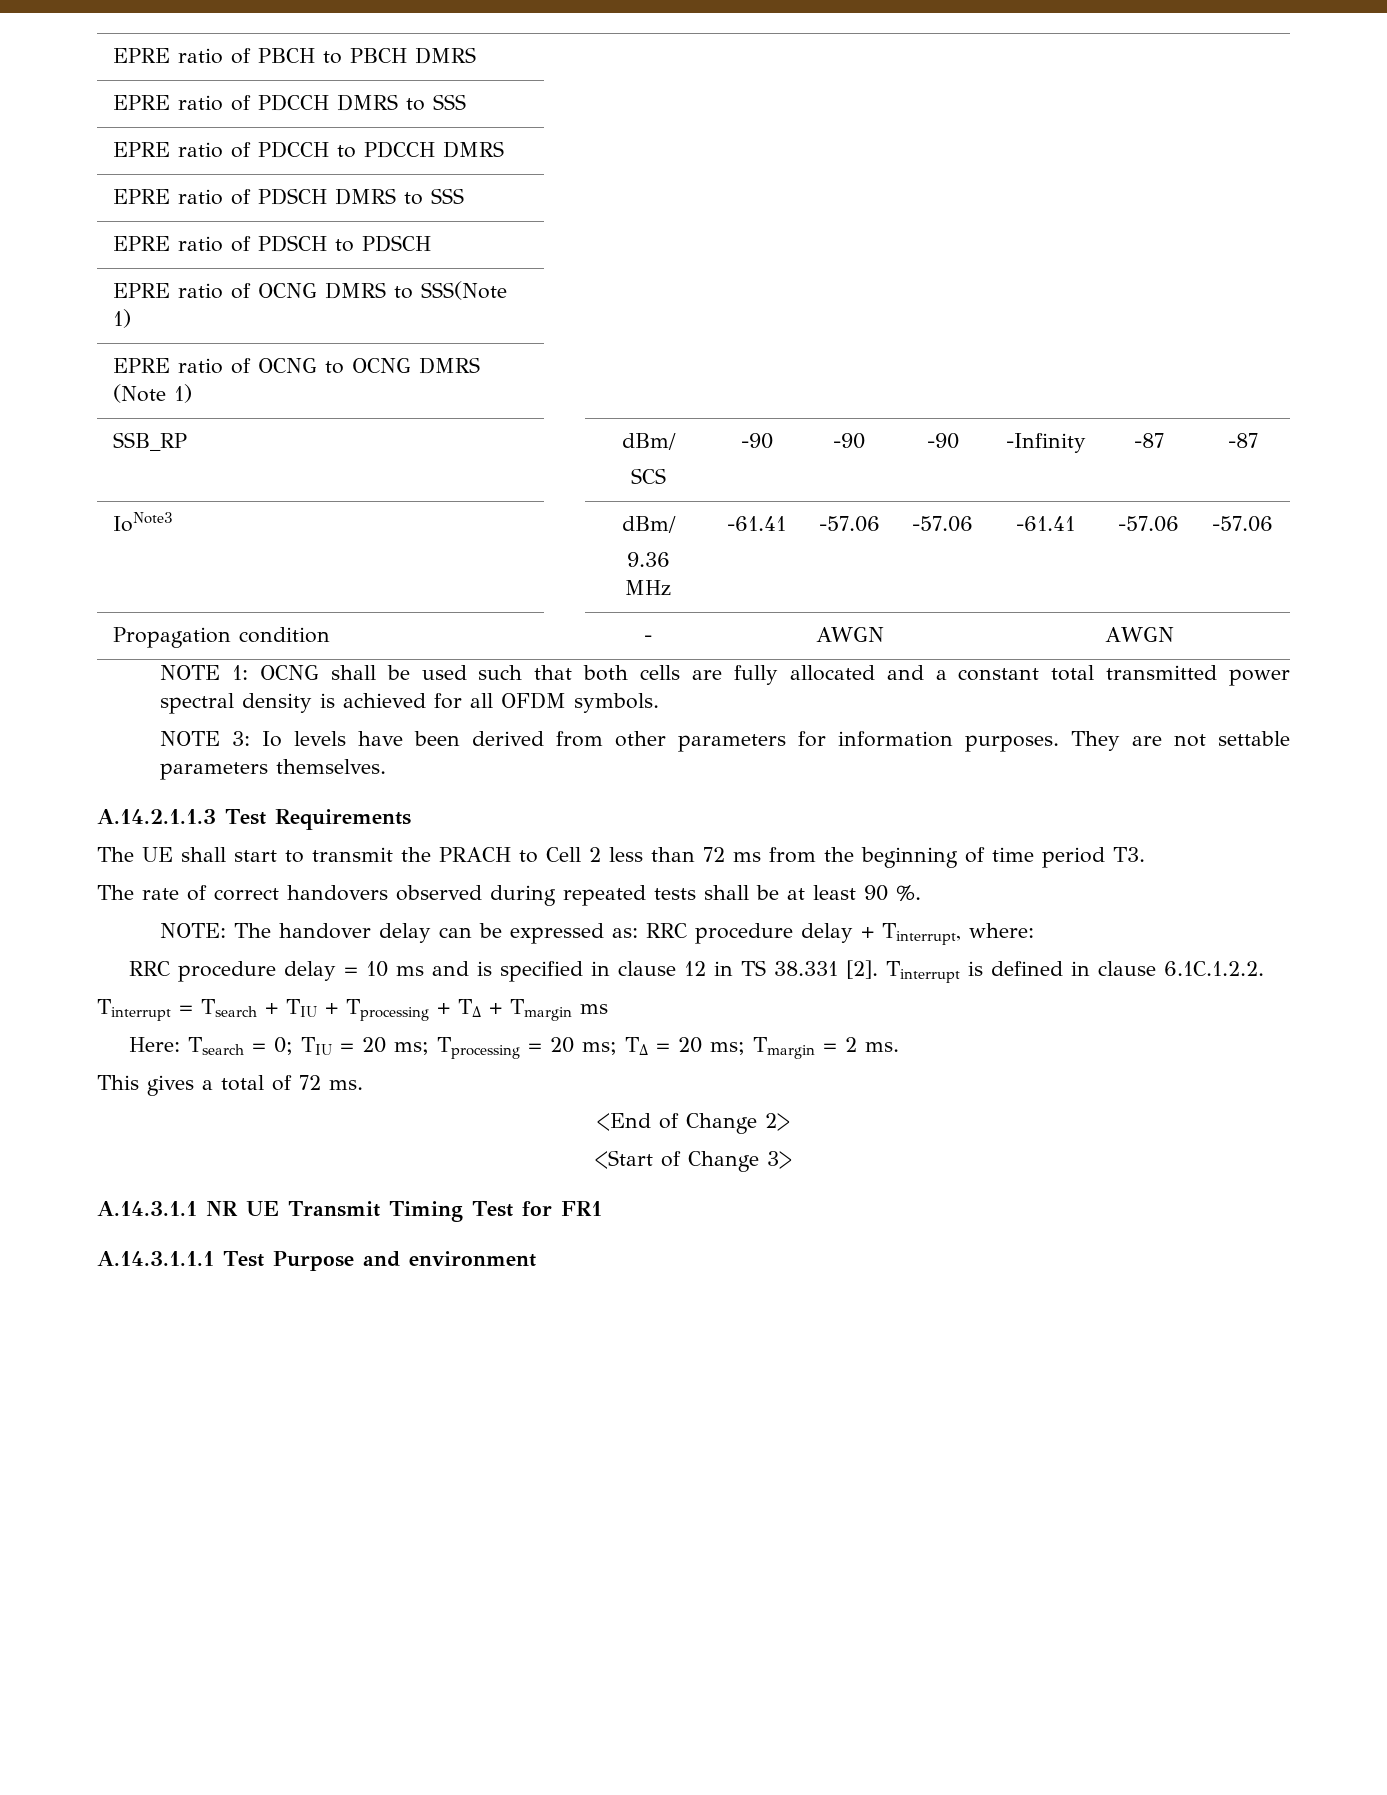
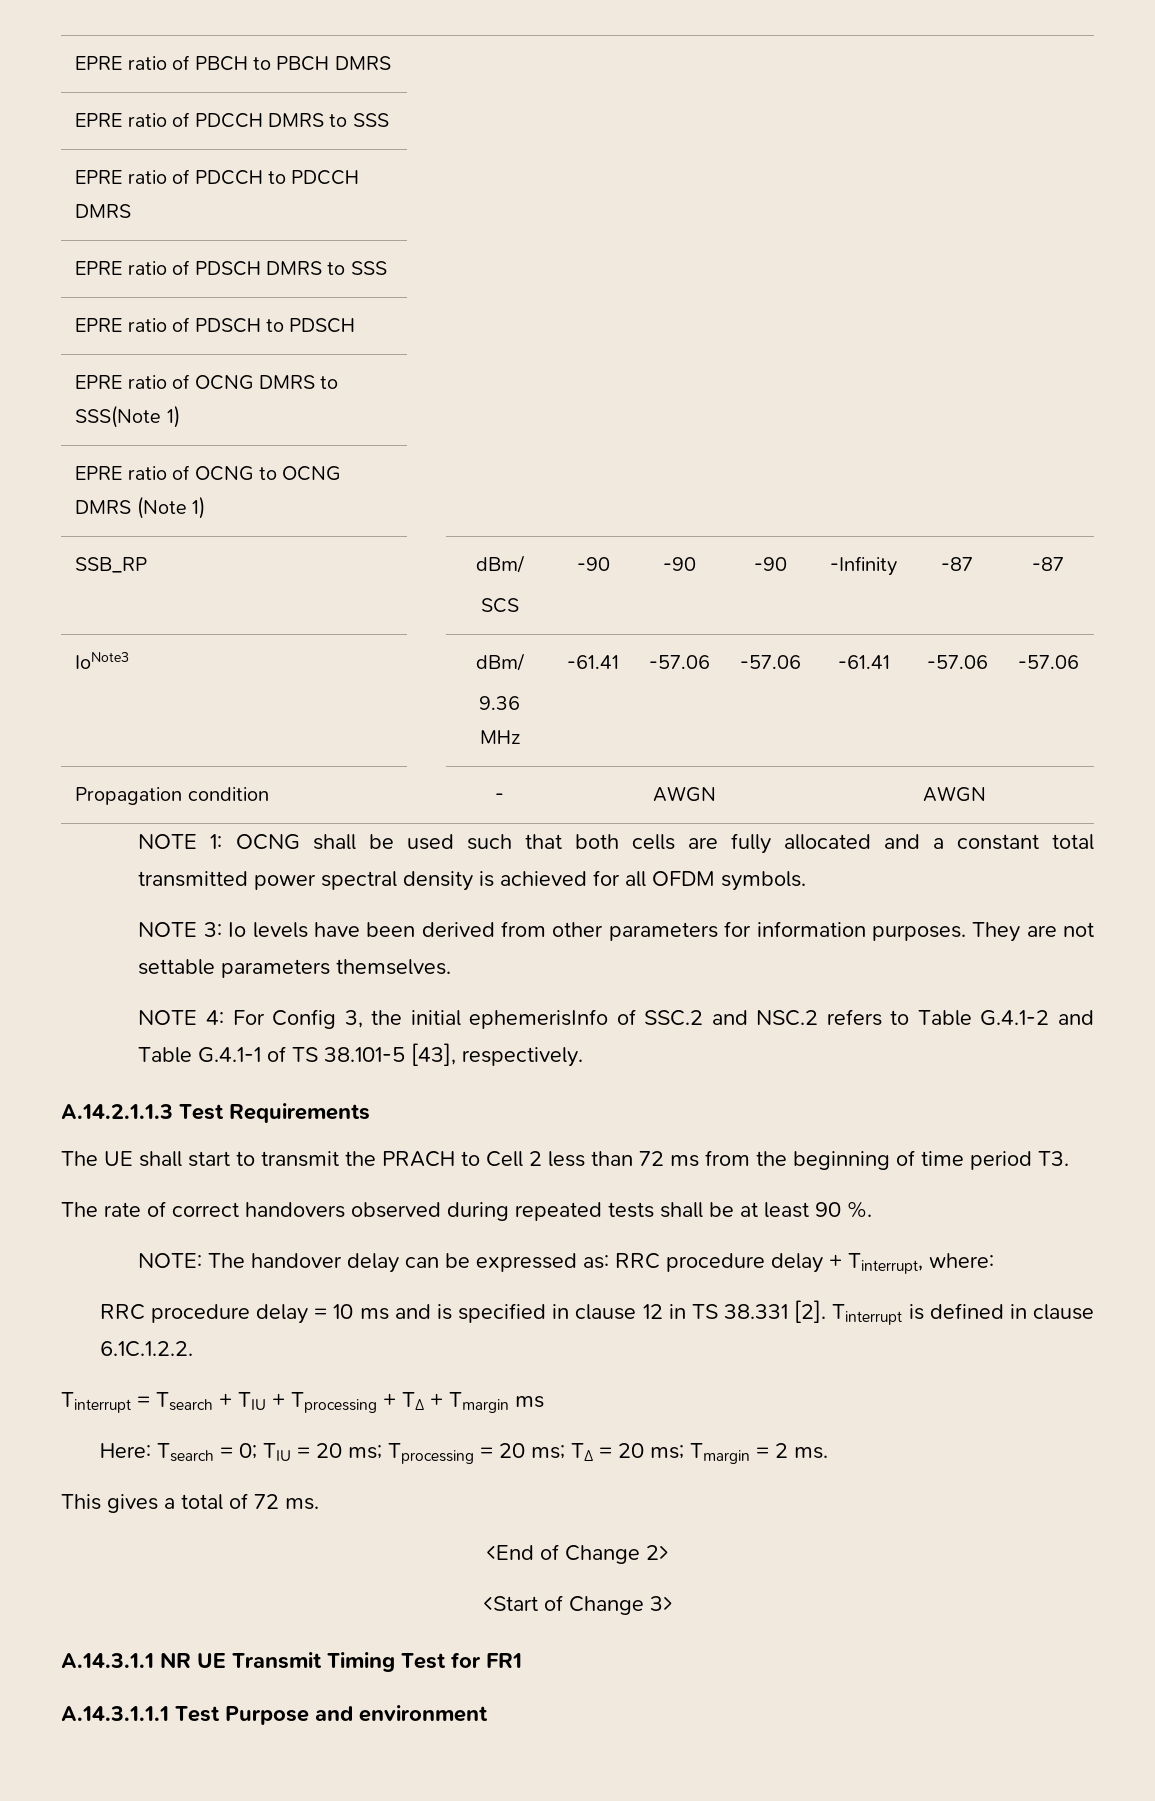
(387, 766) none -> [138,1009,1094,1029] [138,1043,584,1067] // NOTE 4: For Config 3, the initial ephemerisInfo of SSC.2 and NSC.2 refers to Table G.4.1-2 and Table G.4.1-1 of TS 38.101-5 [43], respectively.

